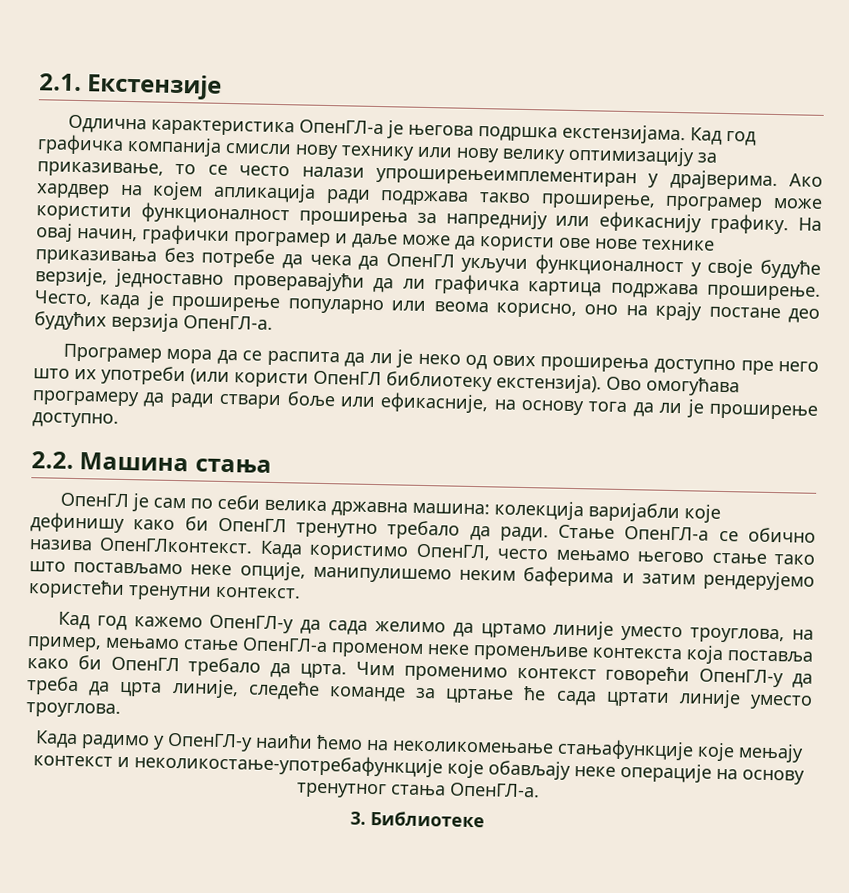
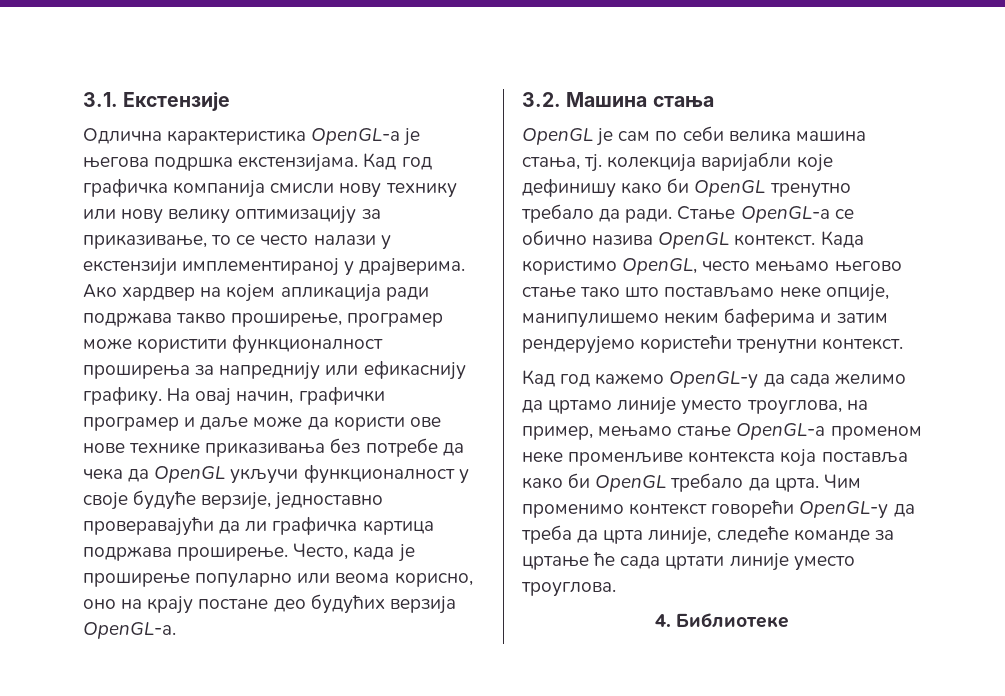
[39,73,82,92] 2.1. -> [83,92,118,107] 3.1.
[298,119,384,135] ОпенГЛ-а -> [311,128,401,145] OpenGL-а
[375,167,637,188] упроширењеимплементиран -> [380,235,391,250] [83,258,340,276] у екстензији имплементираној
[385,253,455,268] ОпенГЛ -> [154,466,226,483] OpenGL
[183,315,273,330] [62,343,819,375] [33,365,740,397] [32,390,818,420] [32,412,119,428] [31,451,74,469] ОпенГЛ-а. // Програмер мора да се распита да ли је неко од ових проширења доступно пре него што их употреби (или користи ОпенГЛ библиотеку екстензија). Ово омогућава програмеру да ради ствари боље или ефикасније, на основу тога да ли је проширење доступно. // 2.2. -> [83,622,176,639] [522,92,561,107] OpenGL-а. // 3.2.
[59,492,129,508] ОпенГЛ -> [522,128,593,145] OpenGL
[330,501,490,517] државна машина: -> [795,131,866,141] [522,154,603,172] машина стања, тј.
[217,517,287,533] ОпенГЛ -> [694,180,766,197] OpenGL
[624,526,710,541] ОпенГЛ-а -> [740,206,830,223] OpenGL-а
[99,537,254,554] ОпенГЛконтекст. -> [658,232,816,249] OpenGL контекст.
[415,543,491,561] ОпенГЛ, -> [622,258,698,275] OpenGL,
[209,614,295,634] ОпенГЛ-у -> [669,371,759,389] OpenGL-у
[242,637,328,653] ОпенГЛ-а -> [736,423,826,440] OpenGL-а
[110,656,180,672] ОпенГЛ -> [595,475,667,492] OpenGL
[699,668,785,688] ОпенГЛ-у -> [799,501,889,519] OpenGL-у
[34,730,804,763] [32,752,805,785] [295,782,540,799] [349,811,366,825] Када радимо у ОпенГЛ-у наићи ћемо на неколикомењање стањафункције које мењају контекст и неколикостање-употребафункције које обављају неке операције на основу тренутног стања ОпенГЛ-а. // 3. -> [654,614,671,627] 4.

